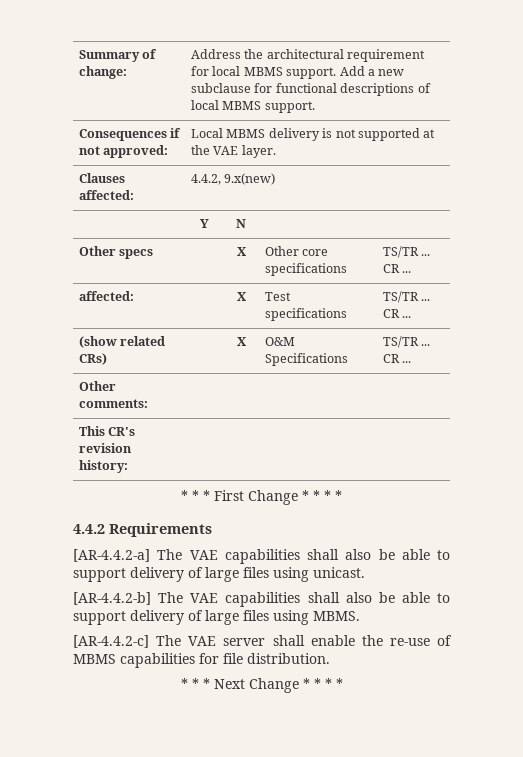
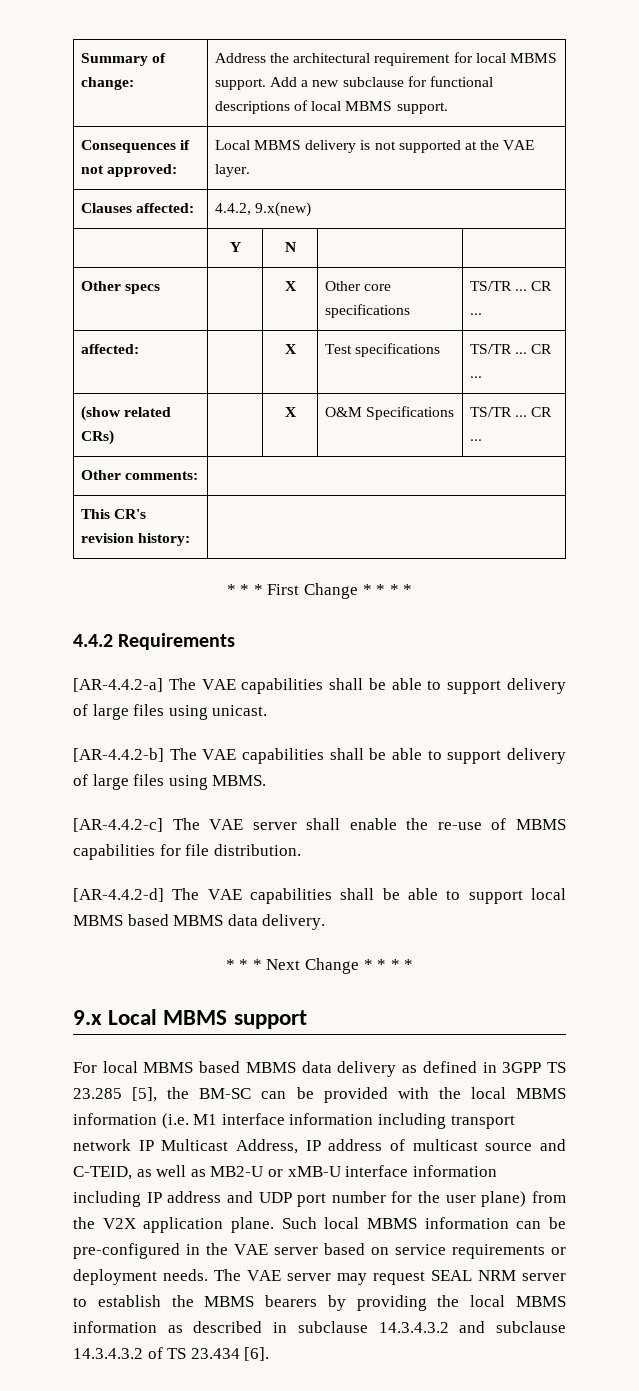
[345,549,372,560] also -> (364, 684) none
[345,592,372,603] also -> (364, 754) none
(330, 658) none -> [73,888,566,904] [73,914,326,930] // [AR-4.4.2-d] The VAE capabilities shall be able to support local MBMS based MBMS data delivery.
(343, 683) none -> [73,1009,307,1029] [73,1061,567,1077] [73,1087,566,1103] [73,1113,515,1129] [73,1139,566,1154] [73,1165,497,1180] [73,1191,566,1207] [73,1217,566,1233] [73,1243,566,1259] [73,1269,566,1285] [73,1295,566,1311] [73,1321,566,1333] [73,1347,270,1361] // 9.x Local MBMS support // For local MBMS based MBMS data delivery as defined in 3GPP TS 23.285 [5], the BM-SC can be provided with the local MBMS information (i.e. M1 interface information including transport network IP Multicast Address, IP address of multicast source and C-TEID, as well as MB2-U or xMB-U interface information including IP address and UDP port number for the user plane) from the V2X application plane. Such local MBMS information can be pre-configured in the VAE server based on service requirements or deployment needs. The VAE server may request SEAL NRM server to establish the MBMS bearers by providing the local MBMS information as described in subclause 14.3.4.3.2 and subclause 14.3.4.3.2 of TS 23.434 [6].

